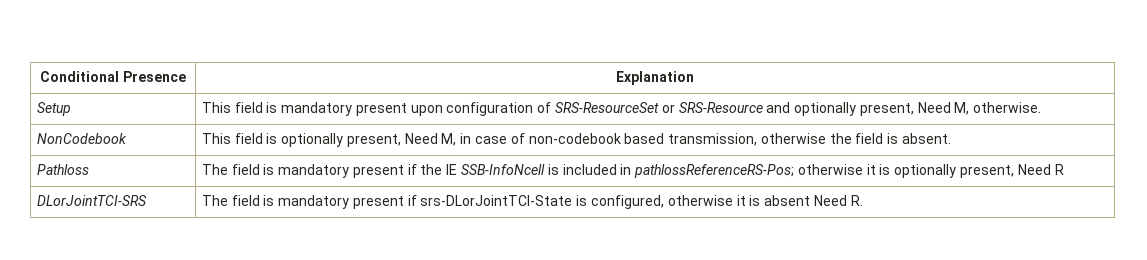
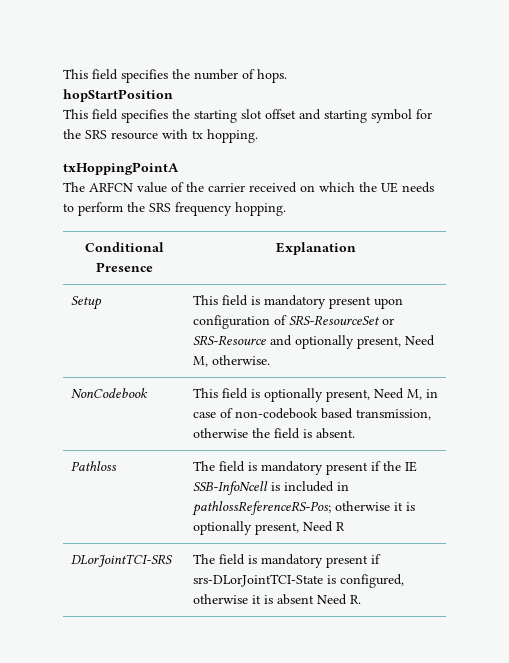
(40, 76) none -> [63,69,287,83] [63,89,173,102] [63,109,432,123] [63,129,258,143] [63,162,179,175] [63,182,434,193] [63,202,286,216] This field specifies the number of hops. // hopStartPosition // This field specifies the starting slot offset and starting symbol for the SRS resource with tx hopping. // txHoppingPointA // The ARFCN value of the carrier received on which the UE needs to perform the SRS frequency hopping. //

